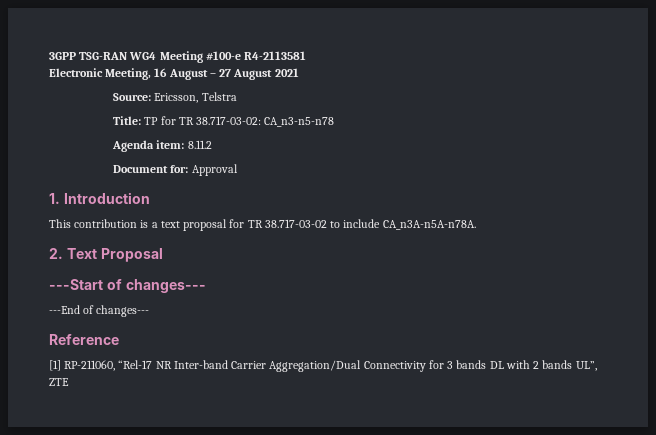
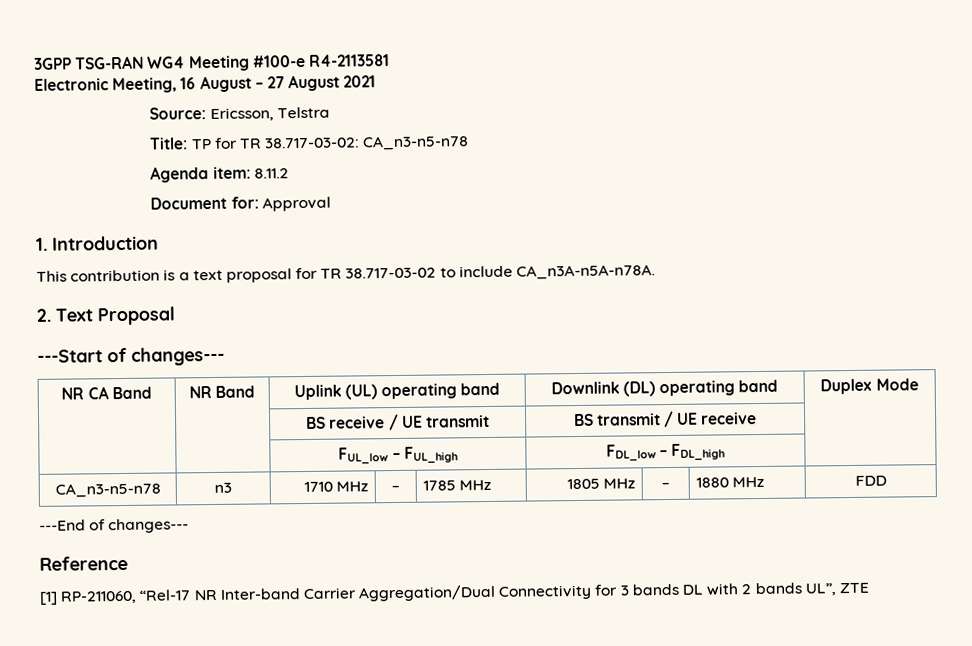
(206, 286) none -> [61,386,152,400] [188,385,256,399] [293,382,501,401] [550,379,779,397] [820,378,919,395] [306,413,490,431] [573,410,758,428] [338,446,458,465] [605,443,726,462] [54,482,161,498] [214,482,232,493] [304,481,369,493] [391,484,400,492] [422,479,491,491] [567,478,636,490] [661,481,670,489] [695,476,764,488] [854,475,887,486] // NR CA Band | NR Band | Uplink (UL) operating band | Downlink (DL) operating band | Duplex Mode // | | BS receive / UE transmit | BS transmit / UE receive | // | | FUL_low – FUL_high | FDL_low – FDL_high | // CA_n3-n5-n78 | n3 | 1710 MHz | – | 1785 MHz | 1805 MHz | – | 1880 MHz | FDD

